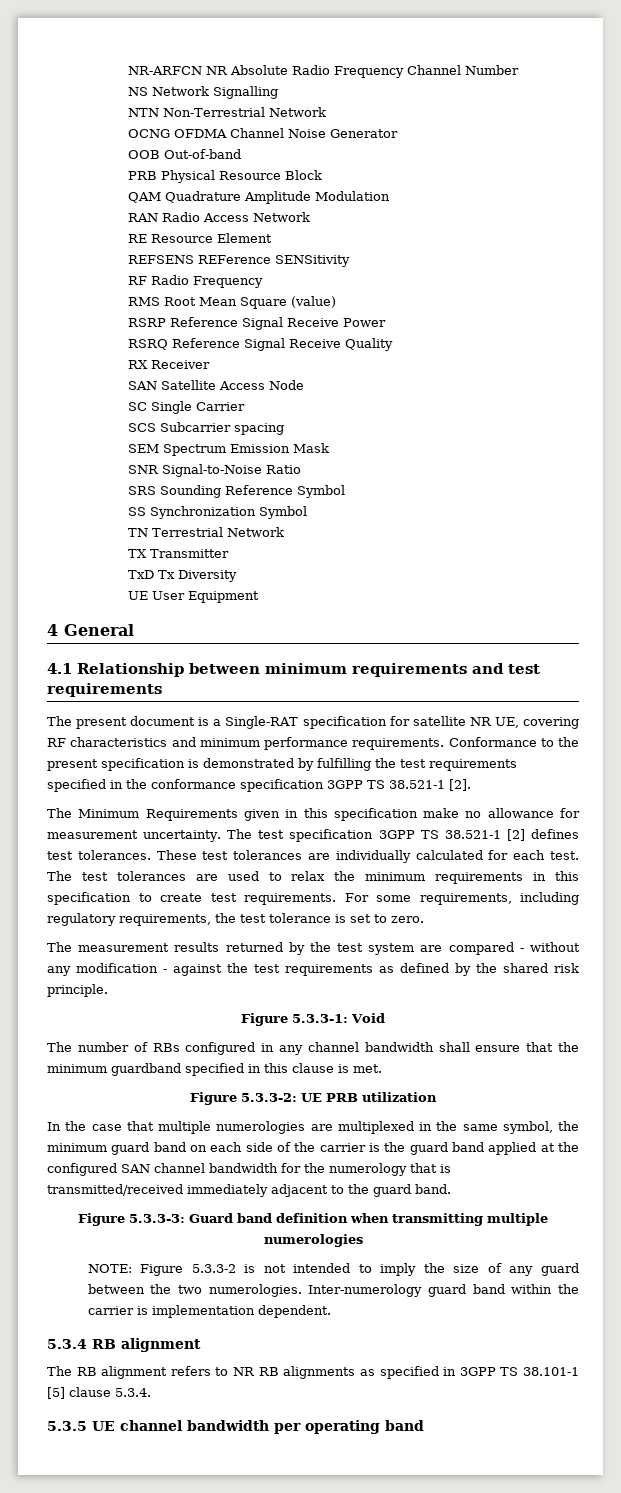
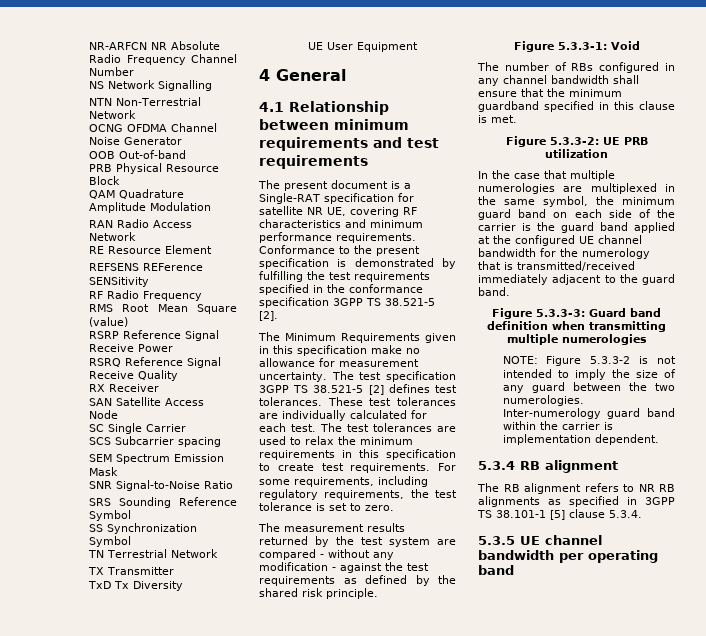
[389,780,445,789] 38.521-1 -> [385,298,435,306] 38.521-5
[444,830,501,839] 38.521-1 -> [313,385,364,393] 38.521-5
[121,1164,150,1173] SAN -> [579,236,594,244] UE

